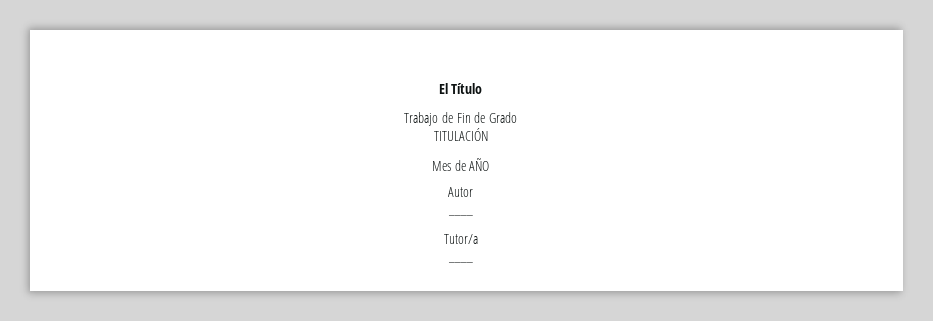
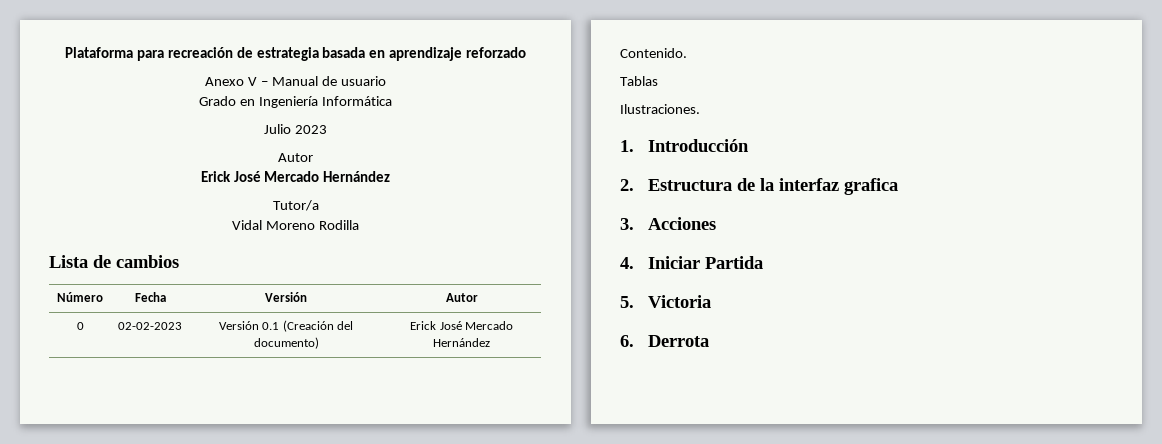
[438,83,483,94] [404,112,517,126] [433,128,488,141] [431,157,490,171] [448,187,473,197] [447,214,473,216] [443,234,478,244] [447,261,473,263] El Título // Trabajo de Fin de Grado // TITULACIÓN // Mes de AÑO // Autor // ____ // Tutor/a // ____ -> [64,47,527,61] [205,76,386,86] [199,96,392,108] [264,124,327,134] [278,153,313,162] [200,171,391,182] [272,200,319,211] [232,220,359,230] [49,255,179,268] [57,292,103,302] [134,292,166,302] [265,292,307,302] [445,293,478,302] [76,322,84,330] [118,322,182,330] [218,320,354,332] [253,337,319,349] [409,321,514,330] [433,338,490,347] [620,48,687,58] [620,76,658,86] [620,104,700,114] [620,139,750,152] [620,178,899,195] [620,217,717,230] [620,256,764,269] [620,295,712,308] [620,335,710,347] Plataforma para recreación de estrategia basada en aprendizaje reforzado // Anexo V – Manual de usuario // Grado en Ingeniería Informática // Julio 2023 // Autor // Erick José Mercado Hernández // Tutor/a // Vidal Moreno Rodilla // Lista de cambios // Número | Fecha | Versión | Autor // 0 | 02-02-2023 | Versión 0.1 (Creación del documento) | Erick José Mercado Hernández // Contenido. // Tablas // Ilustraciones. // 1. Introducción // 2. Estructura de la interfaz grafica // 3. Acciones // 4. Iniciar Partida // 5. Victoria // 6. Derrota

